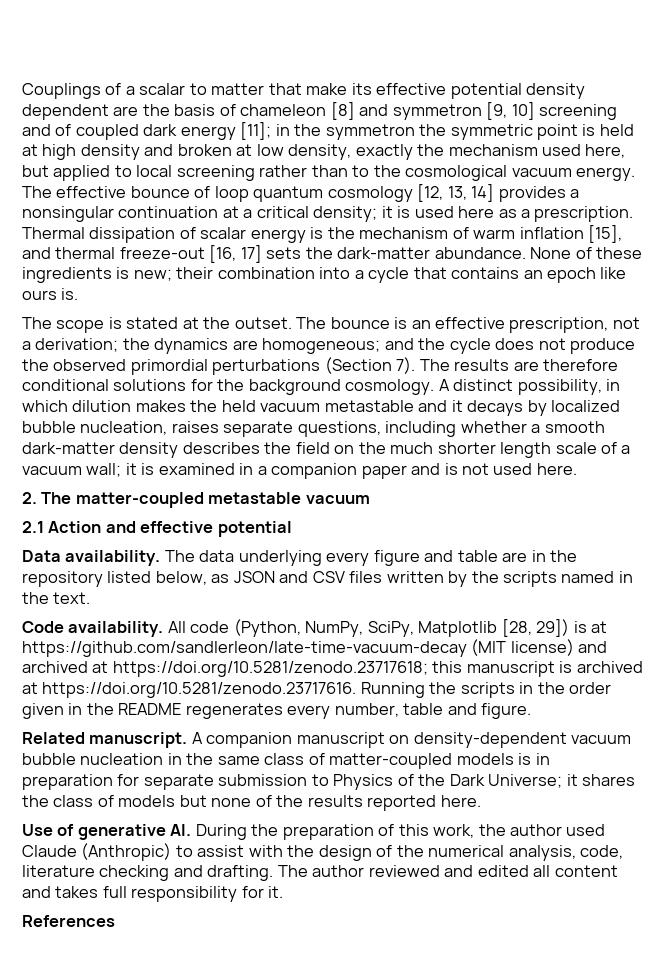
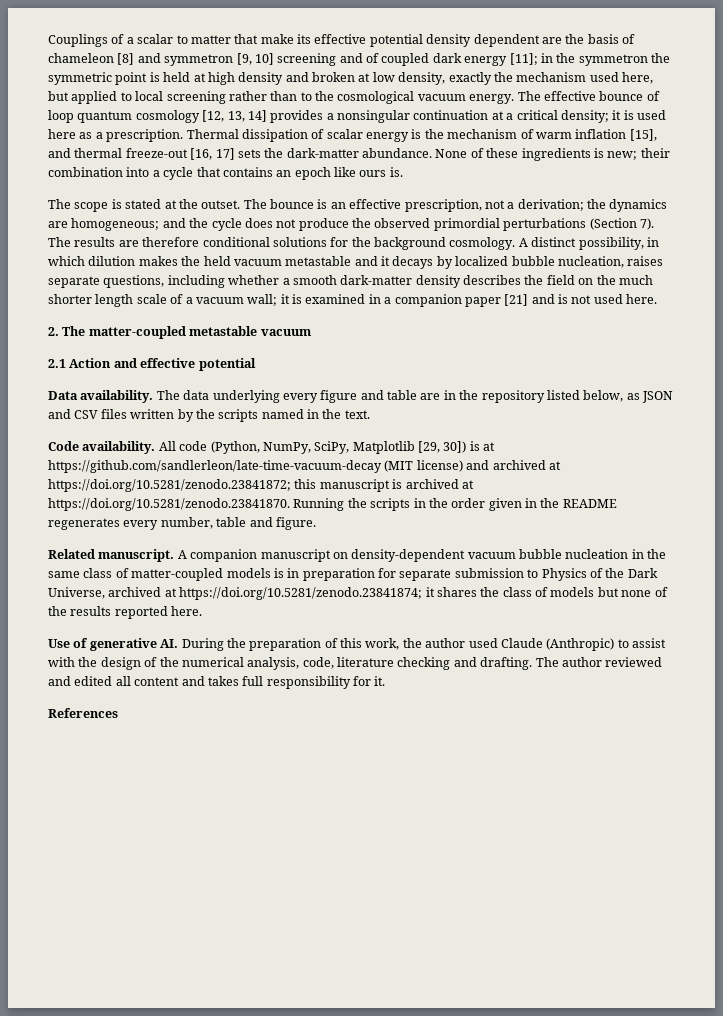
(407, 472) none -> [504,294,529,306] [21]
[501,619,570,637] [28, 29]) -> [418,441,467,453] [29, 30])
[112,661,428,677] https://doi.org/10.5281/zenodo.23717618; -> [48,479,291,492] https://doi.org/10.5281/zenodo.23841872;
[42,682,357,698] https://doi.org/10.5281/zenodo.23717616. -> [48,498,290,511] https://doi.org/10.5281/zenodo.23841870.
[488,774,563,788] Universe; -> [48,587,423,600] Universe, archived at https://doi.org/10.5281/zenodo.23841874;

